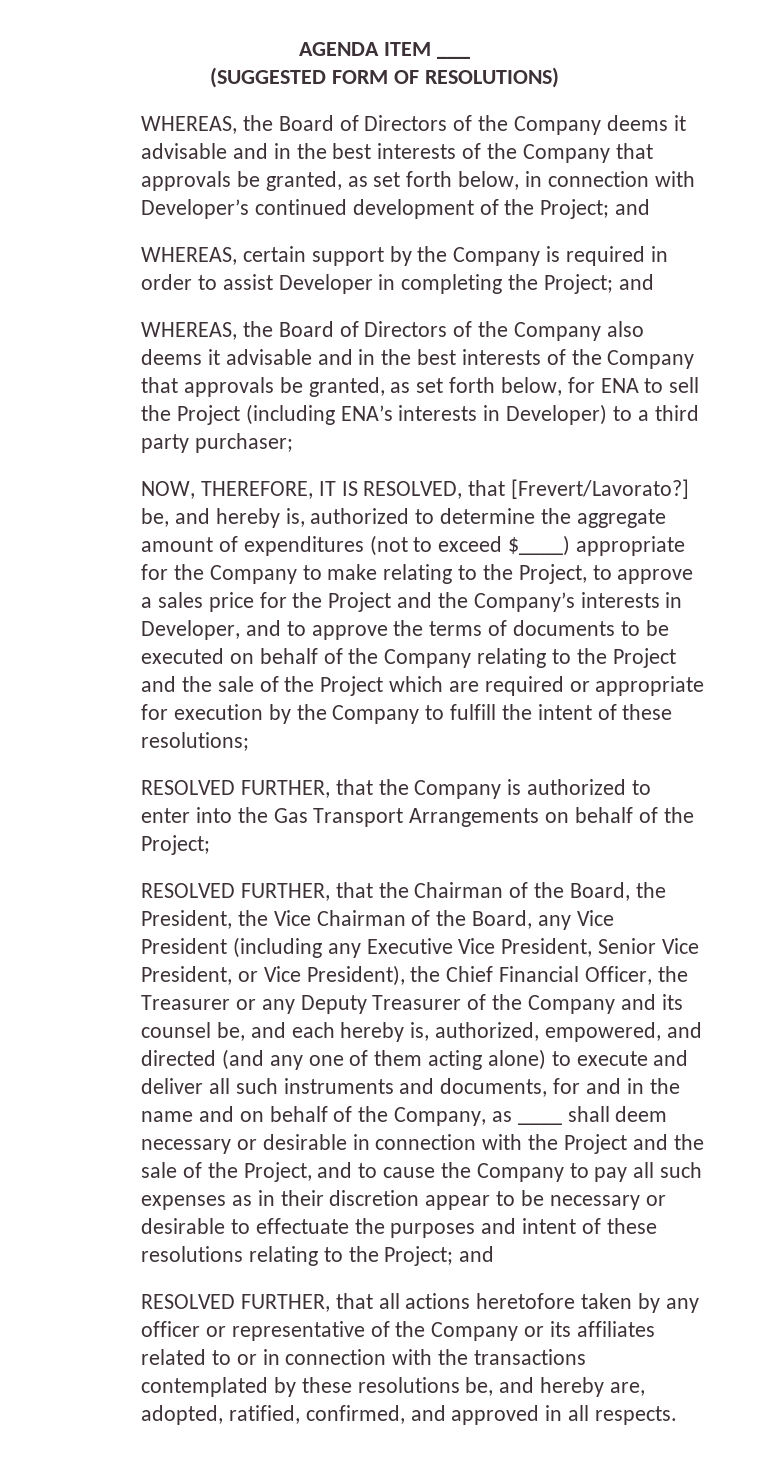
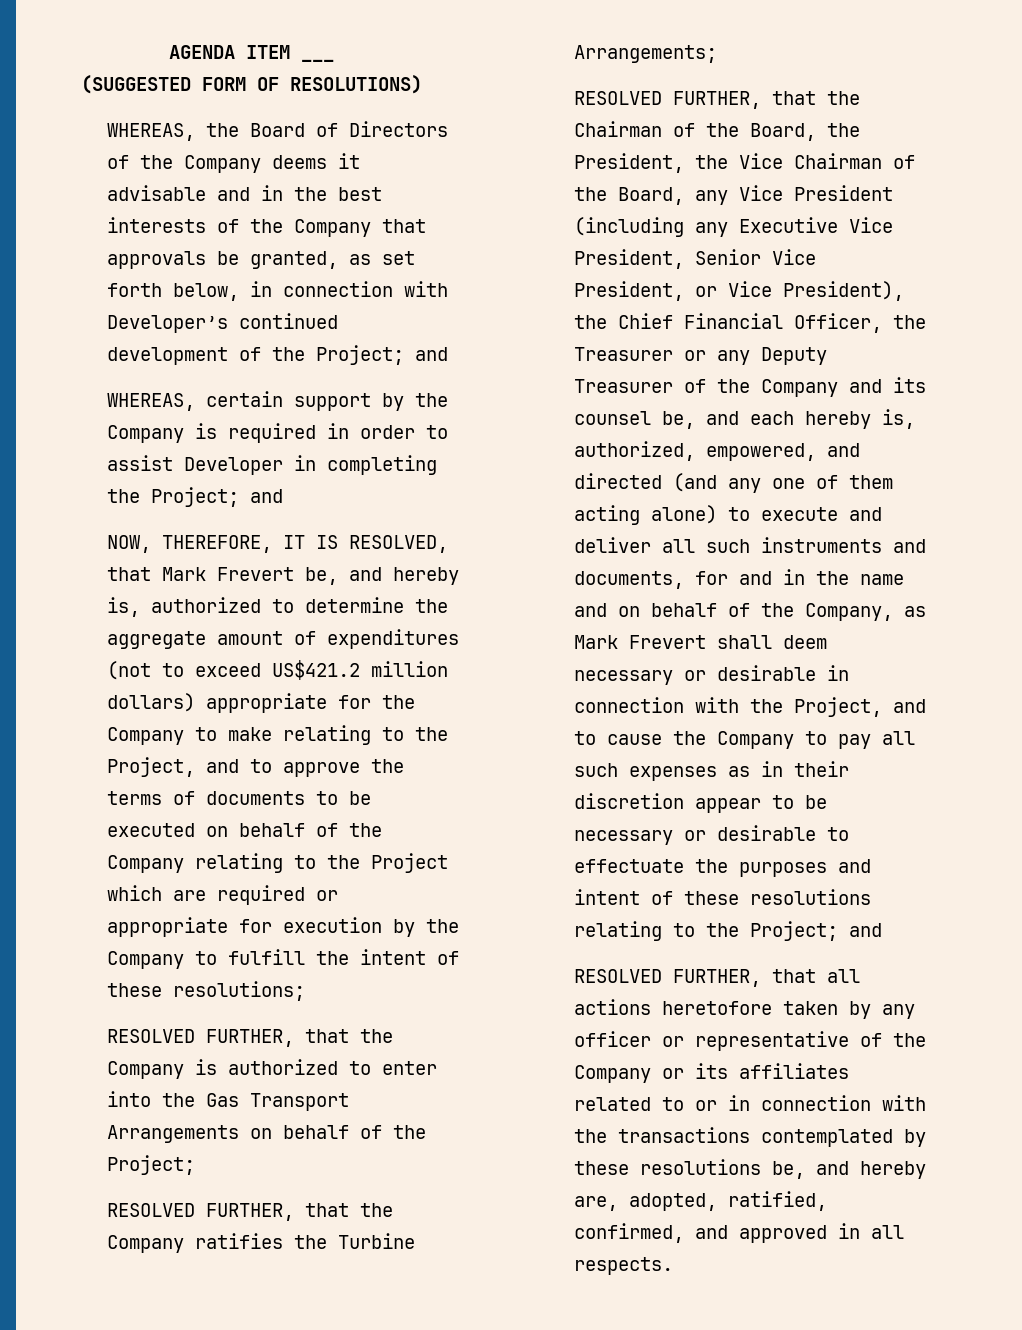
[141,321,644,341] [141,349,695,369] [141,377,700,397] [141,404,699,425] [141,433,294,453] // WHEREAS, the Board of Directors of the Company also deems it advisable and in the best interests of the Company that approvals be granted, as set forth below, for ENA to sell the Project (including ENA’s interests in Developer) to a third party purchaser; -> (283, 496) none
[511,479,690,499] [Frevert/Lavorato?] -> [161,567,294,581] Mark Frevert
[508,535,571,556] $____) -> [271,660,448,680] [106,693,195,712] US$421.2 million dollars)
[592,565,694,584] [141,592,683,612] [141,620,241,640] to approve a sales price for the Project and the Company’s interests in Developer, -> (195, 767) none
[141,676,384,696] and the sale of the Project -> (448, 863) none
(211, 845) none -> [106,1203,393,1221] [106,1233,415,1253] [573,45,717,63] // RESOLVED FURTHER, that the Company ratifies the Turbine Arrangements;
[517,1122,562,1125] ____ -> [573,635,706,649] Mark Frevert
[563,1134,704,1154] [141,1162,238,1178] Project and the sale of the -> (783, 706) none

